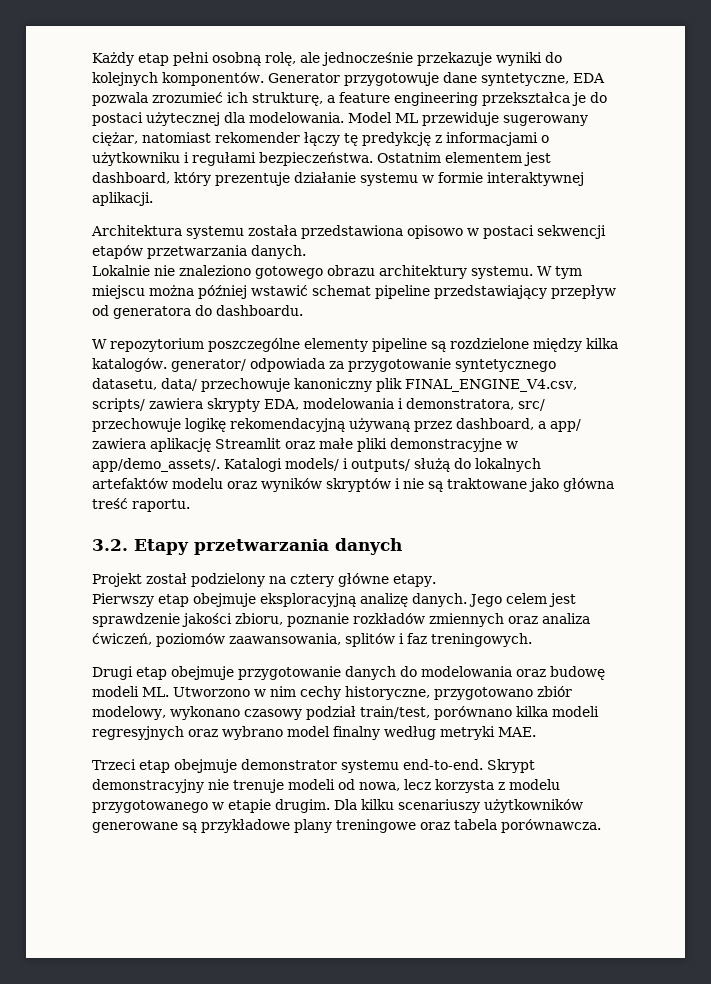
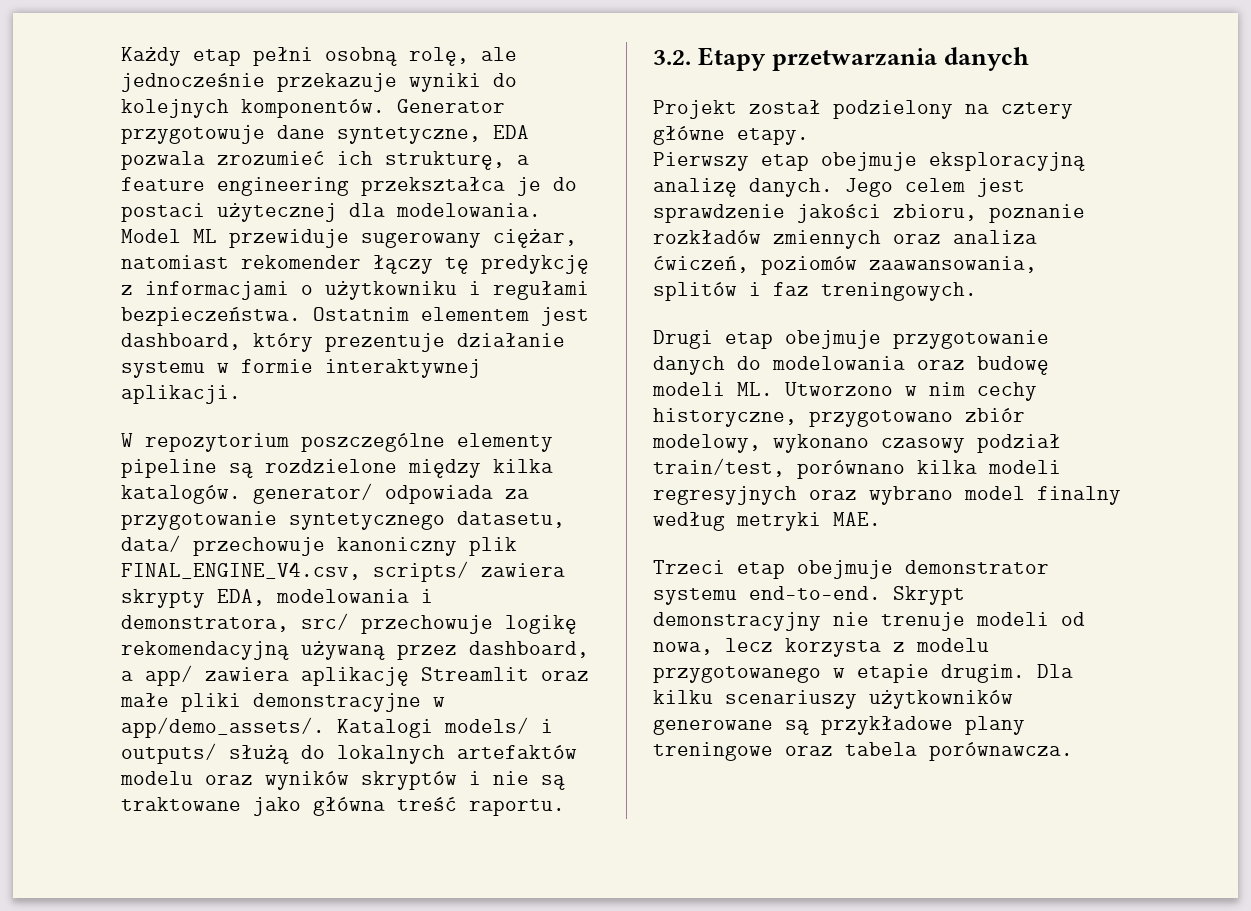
[91,225,606,239] [92,245,306,259] [92,265,582,279] [92,285,616,299] [92,305,303,319] // Architektura systemu została przedstawiona opisowo w postaci sekwencji etapów przetwarzania danych. // Lokalnie nie znaleziono gotowego obrazu architektury systemu. W tym miejscu można później wstawić schemat pipeline przedstawiający przepływ od generatora do dashboardu. -> (241, 394) none

